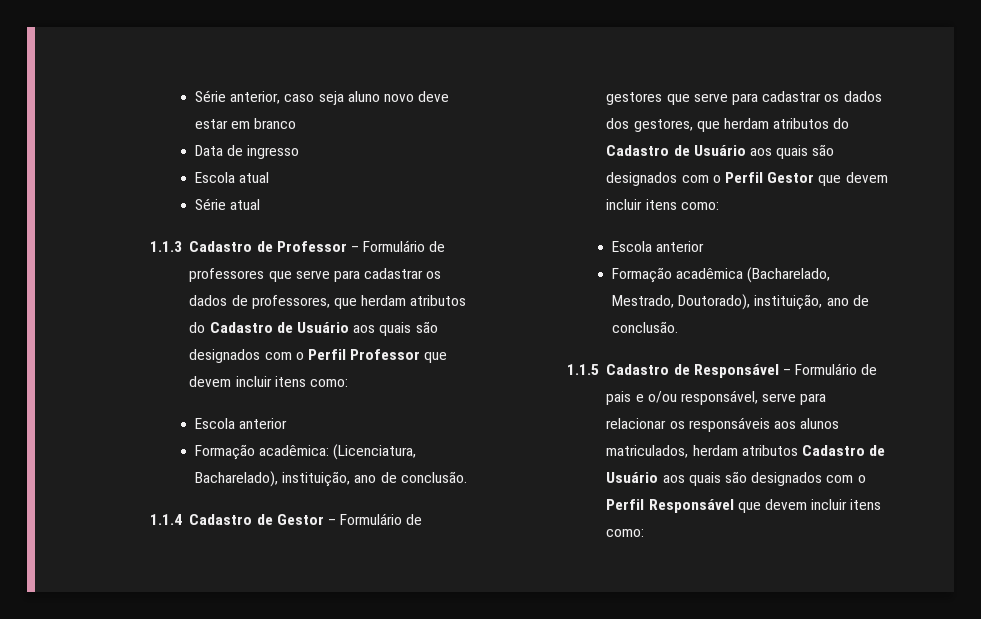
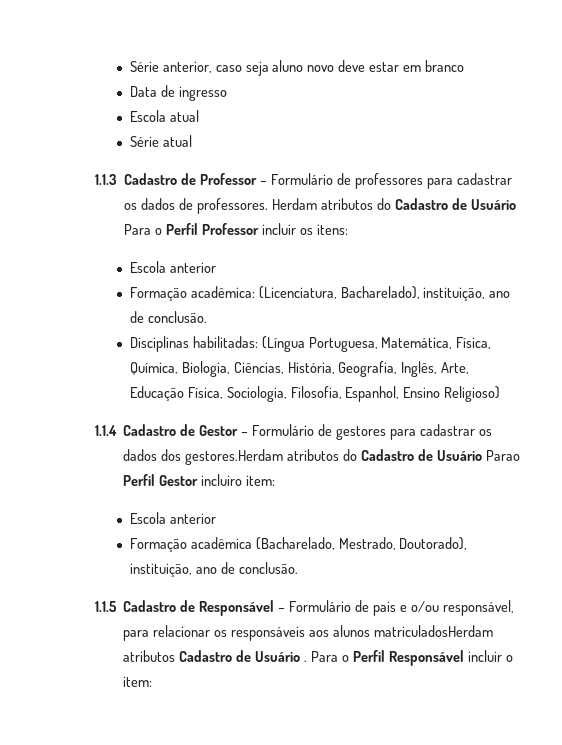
[268,270,330,282] que serve -> (423, 181) none
[251,295,467,309] [189,321,438,336] [189,349,448,363] [189,376,349,387] professores, que herdam atributos do Cadastro de Usuário aos quais são designados com o Perfil Professor que devem incluir itens como: -> [197,198,516,214] [124,223,348,235] professores. Herdam atributos do Cadastro de Usuário Para o Perfil Professor incluir os itens:
(467, 477) none -> [129,336,492,352] [129,361,470,377] [129,386,501,402] // Disciplinas habilitadas: (Língua Portuguesa, Matemática, Física, Química, Biologia, Ciências, História, Geografia, Inglês, Arte, Educação Física, Sociologia, Filosofia, Espanhol, Ensino Religioso)
[666,93,728,105] que serve -> (386, 433) none
[633,118,850,132] [606,144,835,159] [606,172,888,186] [606,199,719,210] gestores, que herdam atributos do Cadastro de Usuário aos quais são designados com o Perfil Gestor que devem incluir itens como: -> [185,449,520,465] [123,474,276,486] gestores.Herdam atributos do Cadastro de Usuário Parao Perfil Gestor incluiro item:
[762,393,797,402] serve -> (514, 608) none
[606,445,738,458] matriculados, herdam -> [373,625,493,637] matriculadosHerdam
[662,471,866,486] [606,499,882,513] [606,529,645,537] aos quais são designados com o Perfil Responsável que devem incluir itens como: -> [304,650,513,666] [123,676,153,687] . Para o Perfil Responsável incluir o item:

